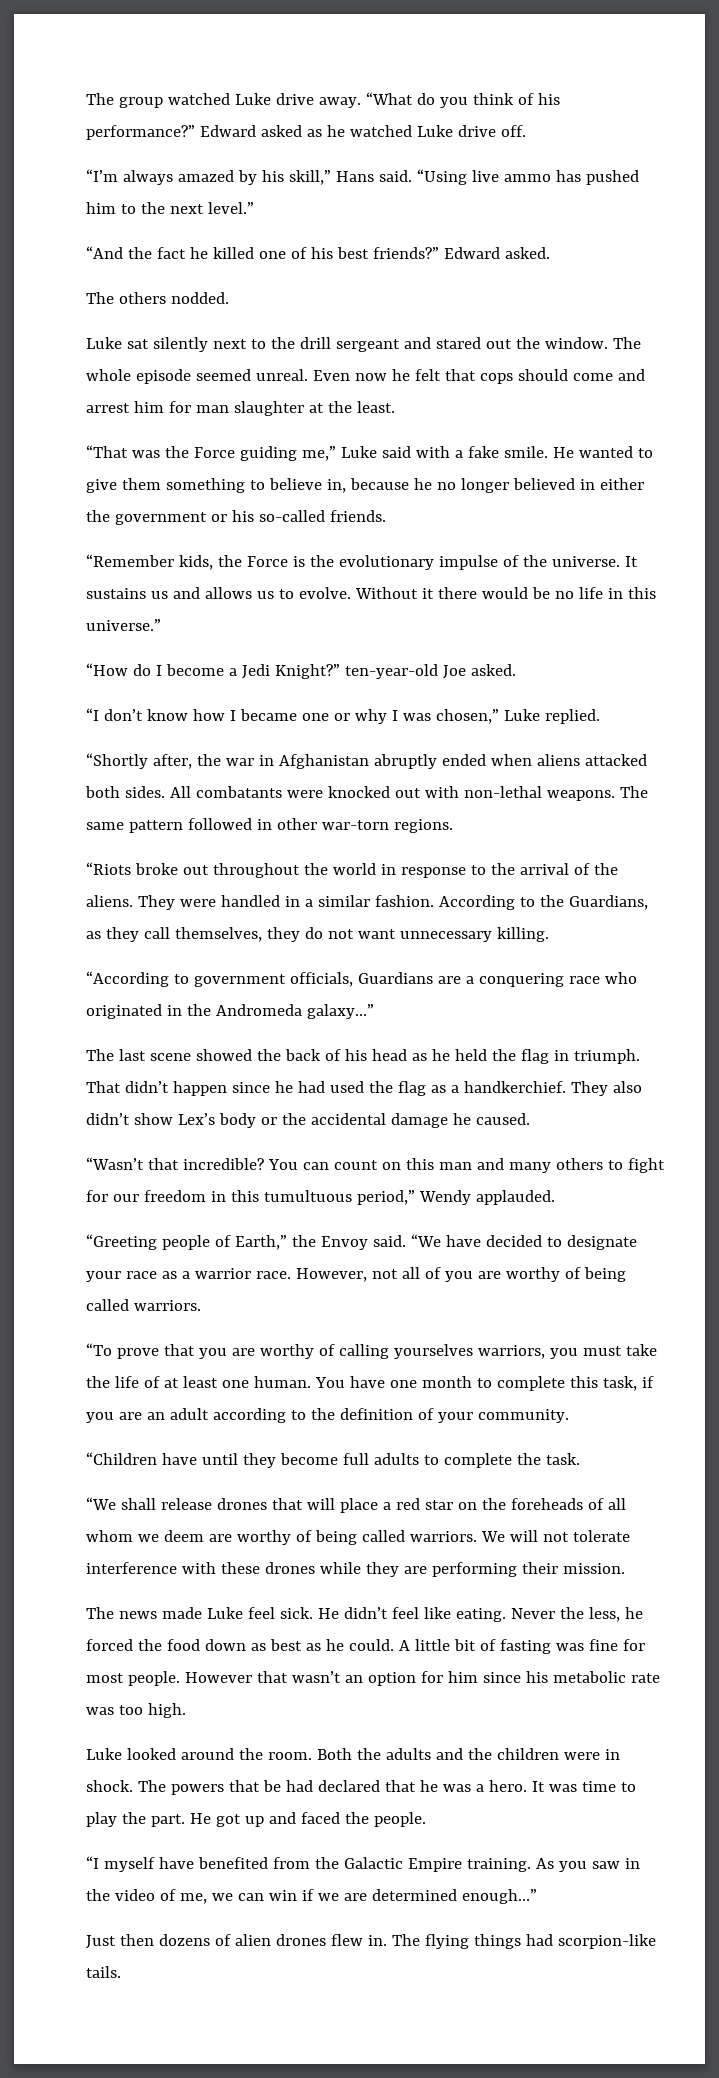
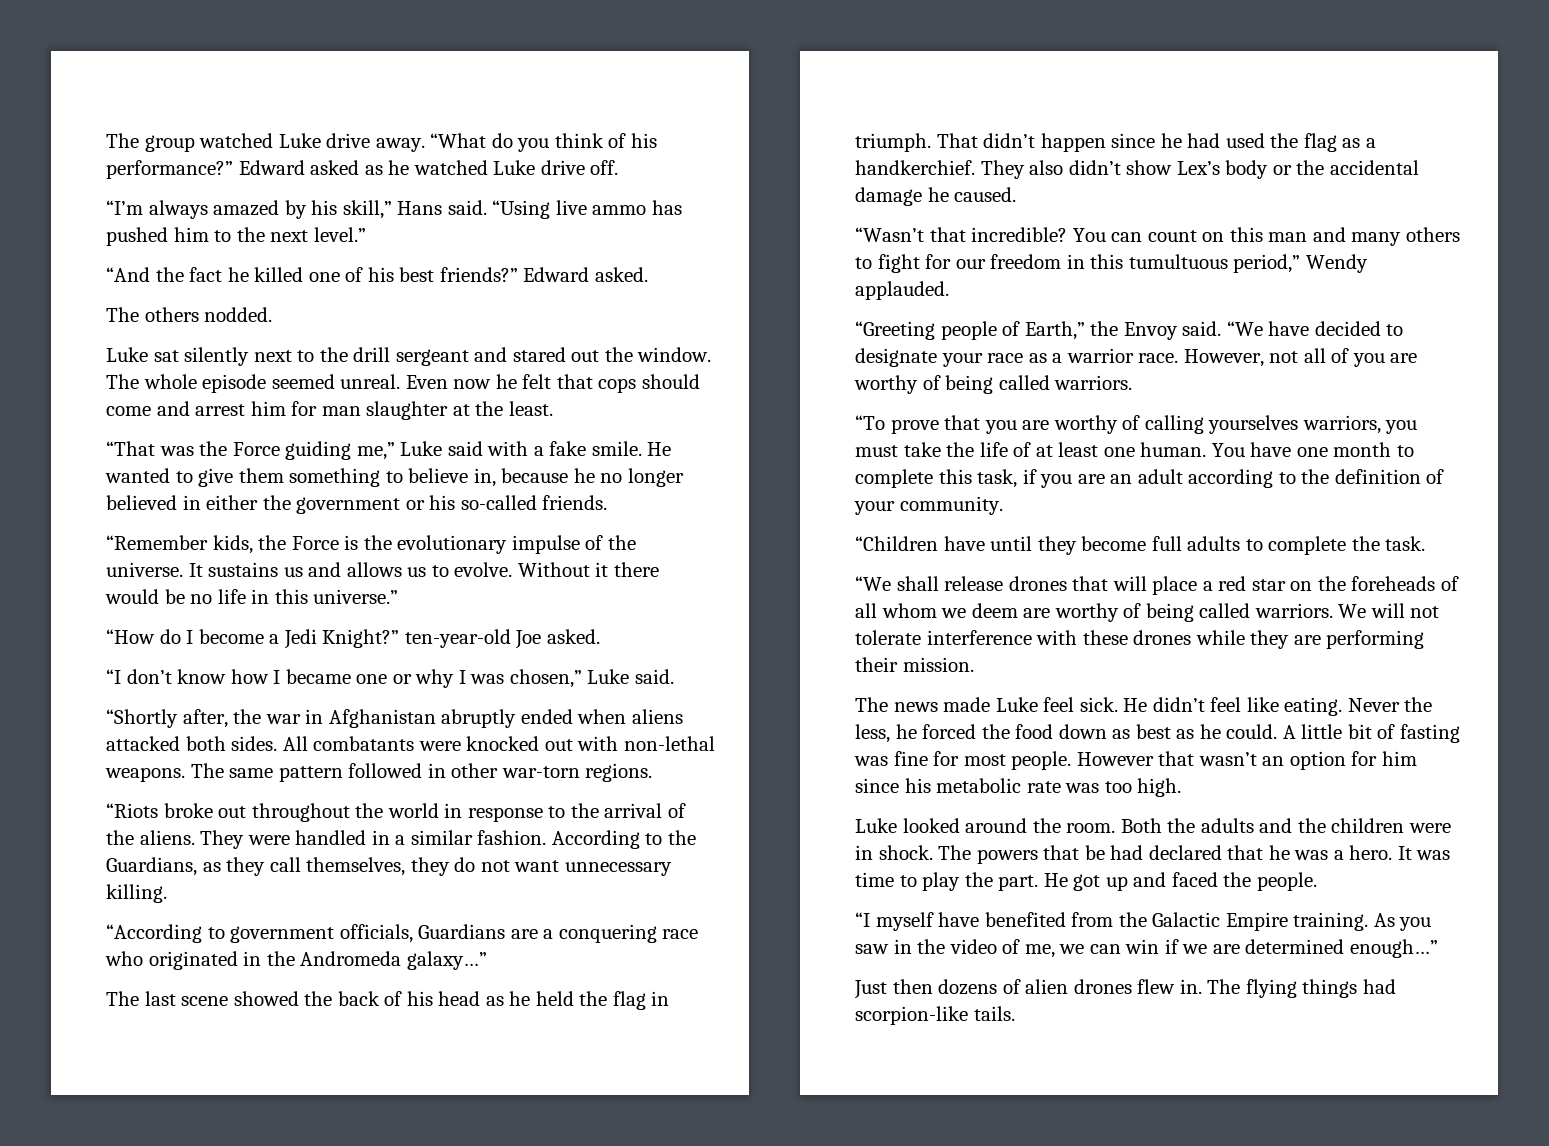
[544,709,600,724] replied. -> [634,669,674,684] said.

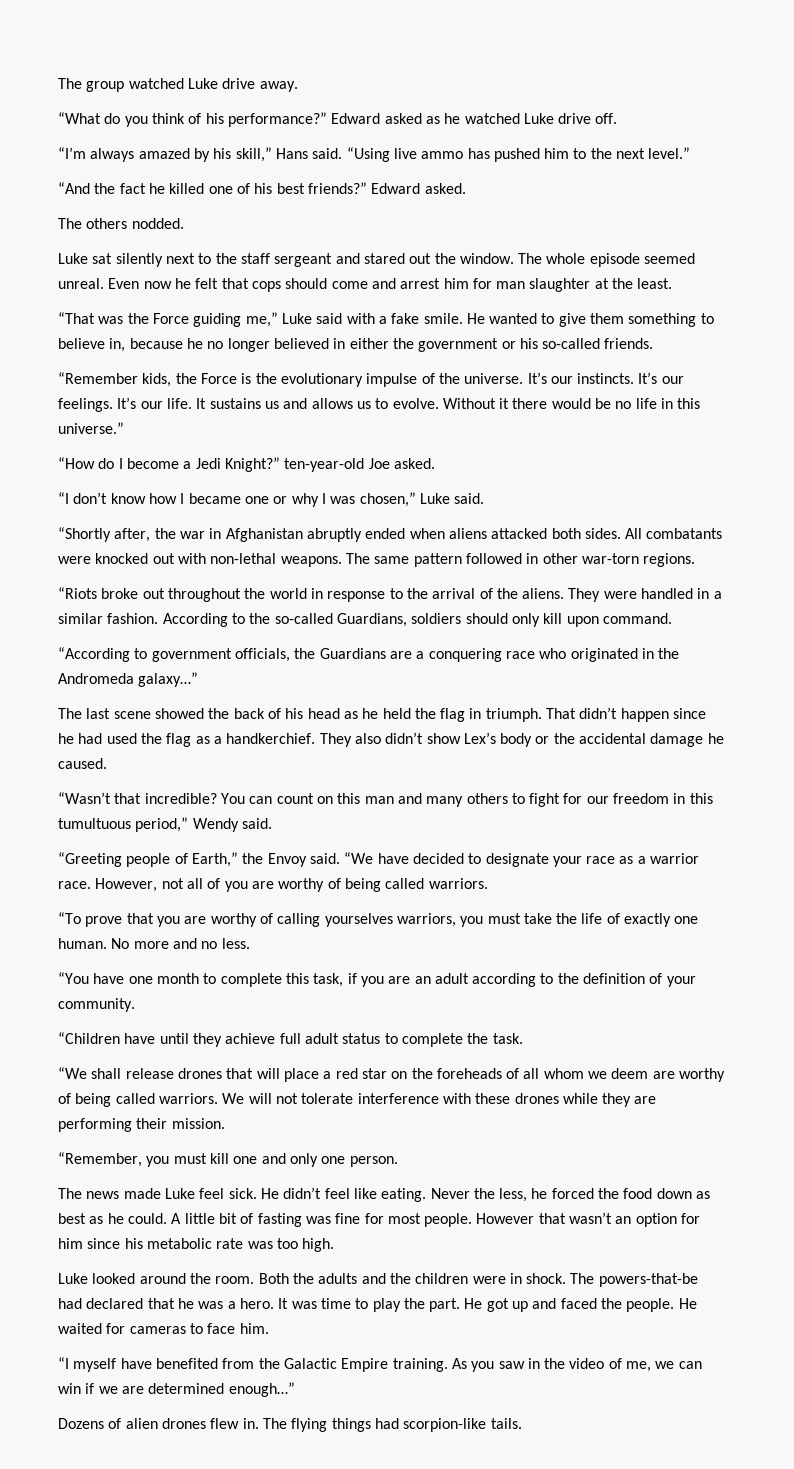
(425, 145) none -> (298, 86) //
[353,347,391,362] drill -> [240,253,270,264] staff
(183, 569) none -> [527,372,684,384] [58,397,192,412] It’s our instincts. It’s our feelings. It’s our life.
[106,857,672,876] [106,884,167,903] Guardians, as they call themselves, they do not want unnecessary killing. -> [274,613,672,627] so-called Guardians, soldiers should only kill upon command.
(413, 933) none -> [294,648,316,659] the
[855,281,949,300] applauded. -> [241,818,272,829] said.
[1035,442,1245,457] at least one human. You -> [624,913,699,927] [58,938,250,949] [58,972,89,984] exactly one human. No more and no less. // “You
[1081,536,1241,551] become full adults -> [225,1033,381,1044] achieve full adult status
(974, 664) none -> [58,1152,398,1167] // “Remember, you must kill one and only one person.
[976,845,1105,864] powers that be -> [598,1273,698,1287] powers-that-be
(1317, 881) none -> [678,1298,697,1309] [58,1323,269,1334] He waited for cameras to face him.
[854,979,998,999] Just then dozens -> [58,1418,104,1429] Dozens

